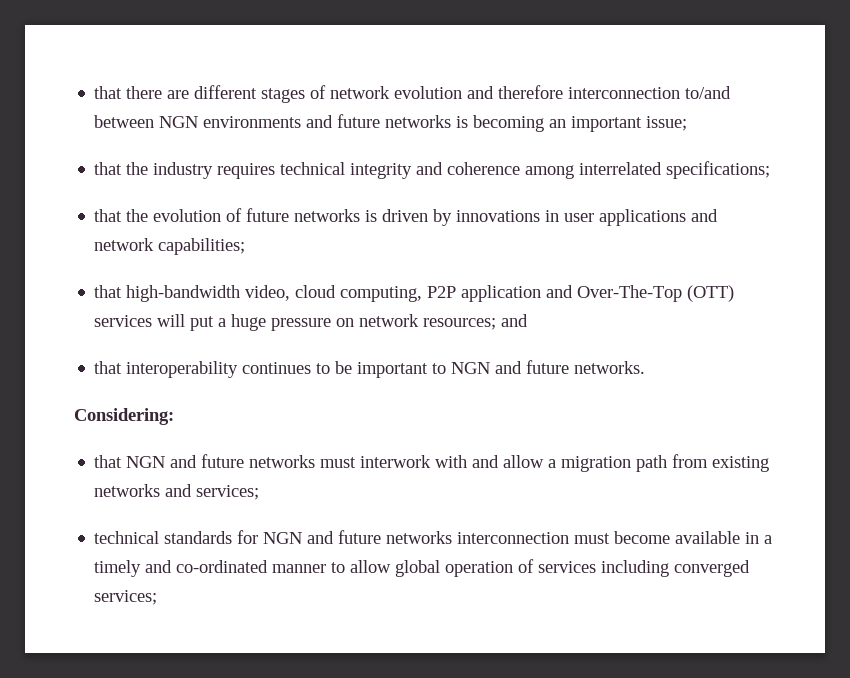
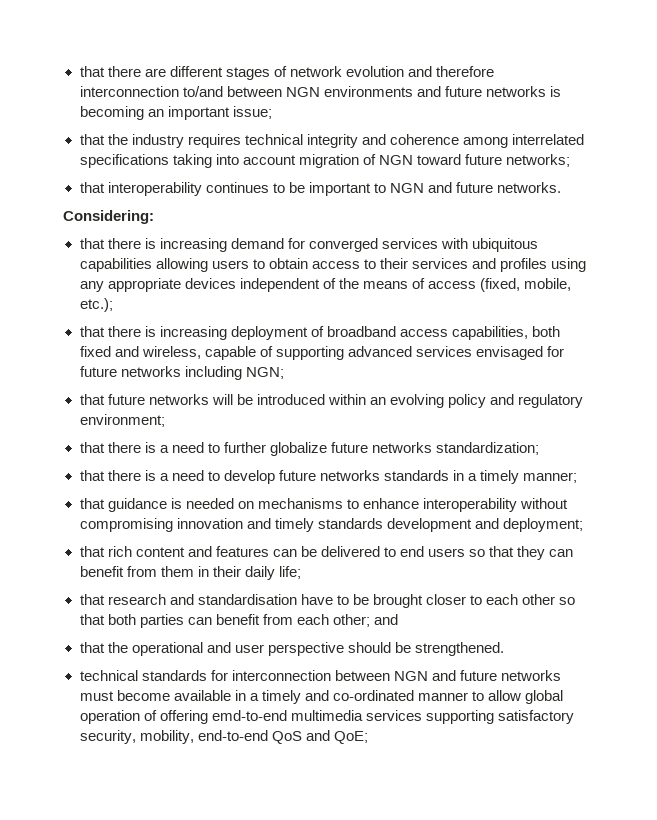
[666,161,771,179] [94,208,719,226] [94,238,246,255] [94,285,735,302] [94,314,529,331] specifications; // that the evolution of future networks is driven by innovations in user applications and network capabilities; // that high-bandwidth video, cloud computing, P2P application and Over-The-Top (OTT) services will put a huge pressure on network resources; and -> [79,154,570,168] specifications taking into account migration of NGN toward future networks;
(123, 461) none -> [107,238,538,252] [79,258,587,272] [79,278,571,292] [79,298,113,312] [79,326,560,340] [79,346,564,360] [79,366,284,380] [79,394,584,408] [79,414,165,427] [79,442,539,456] [79,470,578,484] [79,498,568,512] [79,518,583,532] [79,546,574,560] [79,566,301,580] [79,594,576,608] [79,614,398,628] [79,642,504,656] [79,670,390,681] there is increasing demand for converged services with ubiquitous capabilities allowing users to obtain access to their services and profiles using any appropriate devices independent of the means of access (fixed, mobile, etc.); // that there is increasing deployment of broadband access capabilities, both fixed and wireless, capable of supporting advanced services envisaged for future networks including NGN; // that future networks will be introduced within an evolving policy and regulatory environment; // that there is a need to further globalize future networks standardization; // that there is a need to develop future networks standards in a timely manner; // that guidance is needed on mechanisms to enhance interoperability without compromising innovation and timely standards development and deployment; // that rich content and features can be delivered to end users so that they can benefit from them in their daily life; // that research and standardisation have to be brought closer to each other so that both parties can benefit from each other; and // that the operational and user perspective should be strengthened. // technical standards for interconnection between
[360,454,770,472] [94,484,260,500] [94,530,611,544] interwork with and allow a migration path from existing networks and services; // technical standards for NGN and future networks interconnection must -> (114, 696) none
[538,560,751,577] [94,590,158,605] services including converged services; -> [159,710,574,724] [79,730,368,744] offering emd-to-end multimedia services supporting satisfactory security, mobility, end-to-end QoS and QoE;

